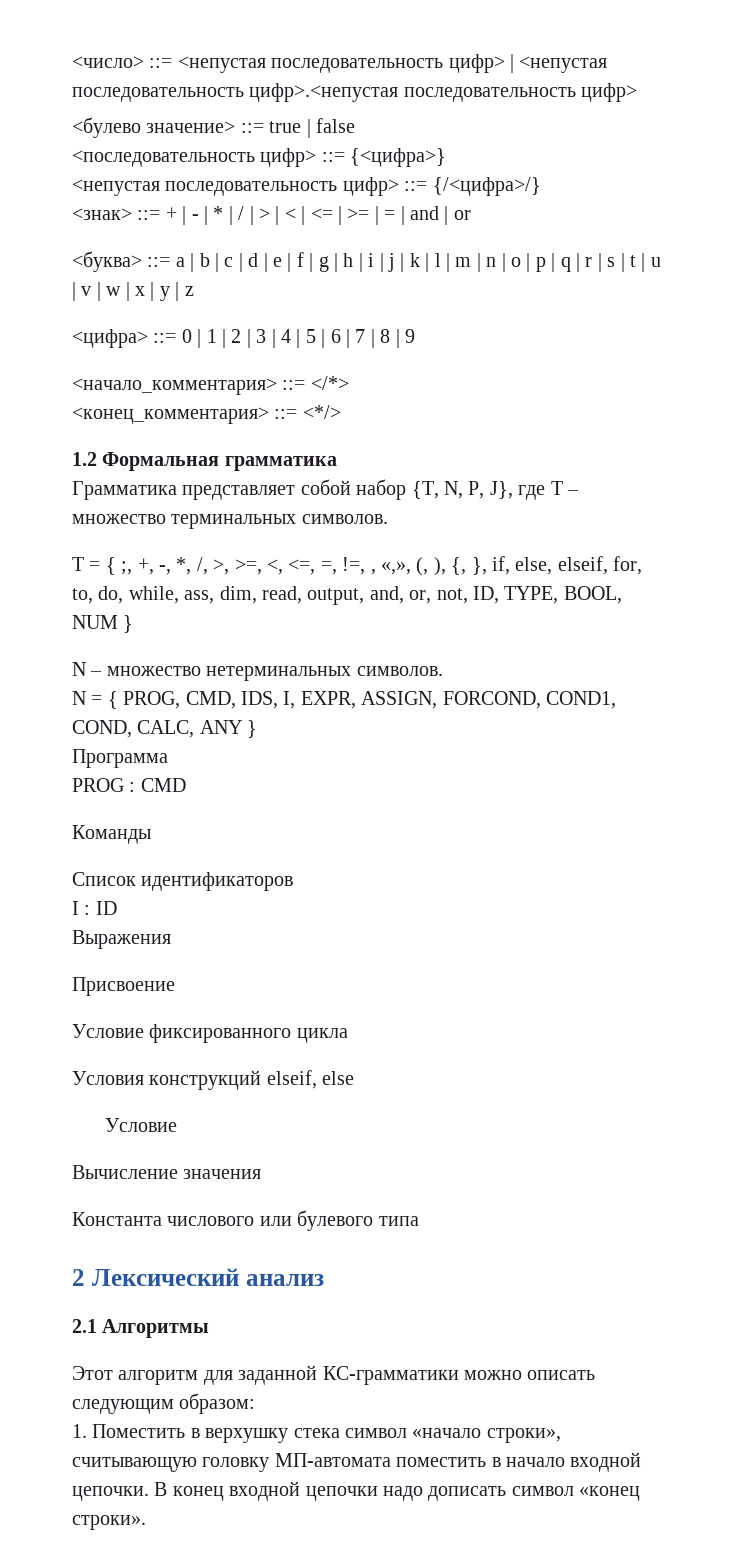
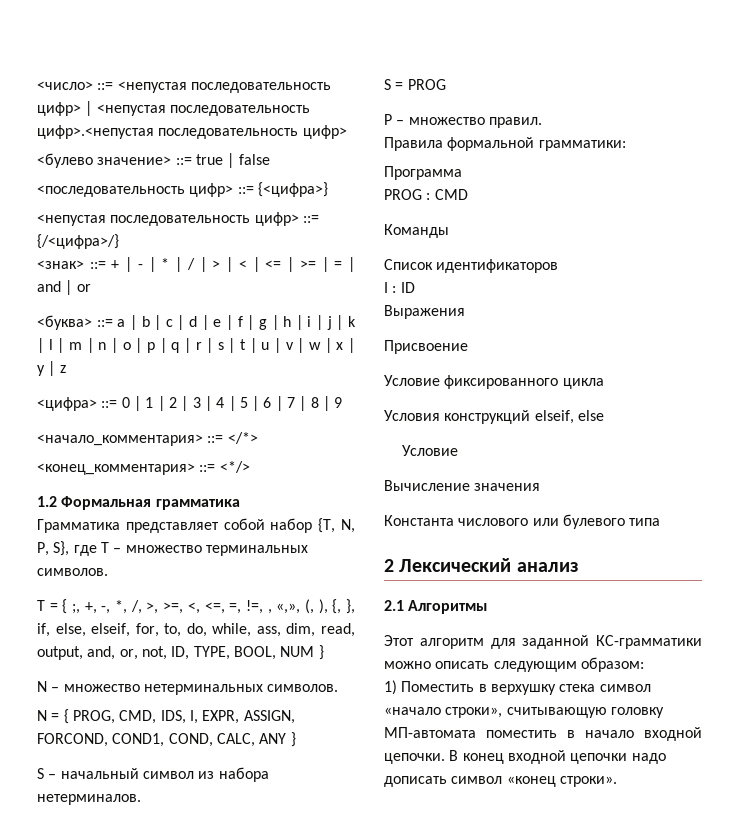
[489,481,513,499] J}, -> [53,541,70,556] S},
(258, 729) none -> [37,767,269,782] [37,794,141,805] [384,79,446,90] [384,114,542,128] [384,137,626,151] // S – начальный символ из набора нетерминалов. // S = PROG // P – множество правил. // Правила формальной грамматики:
[72,1424,87,1438] 1. -> [384,680,397,695] 1)

